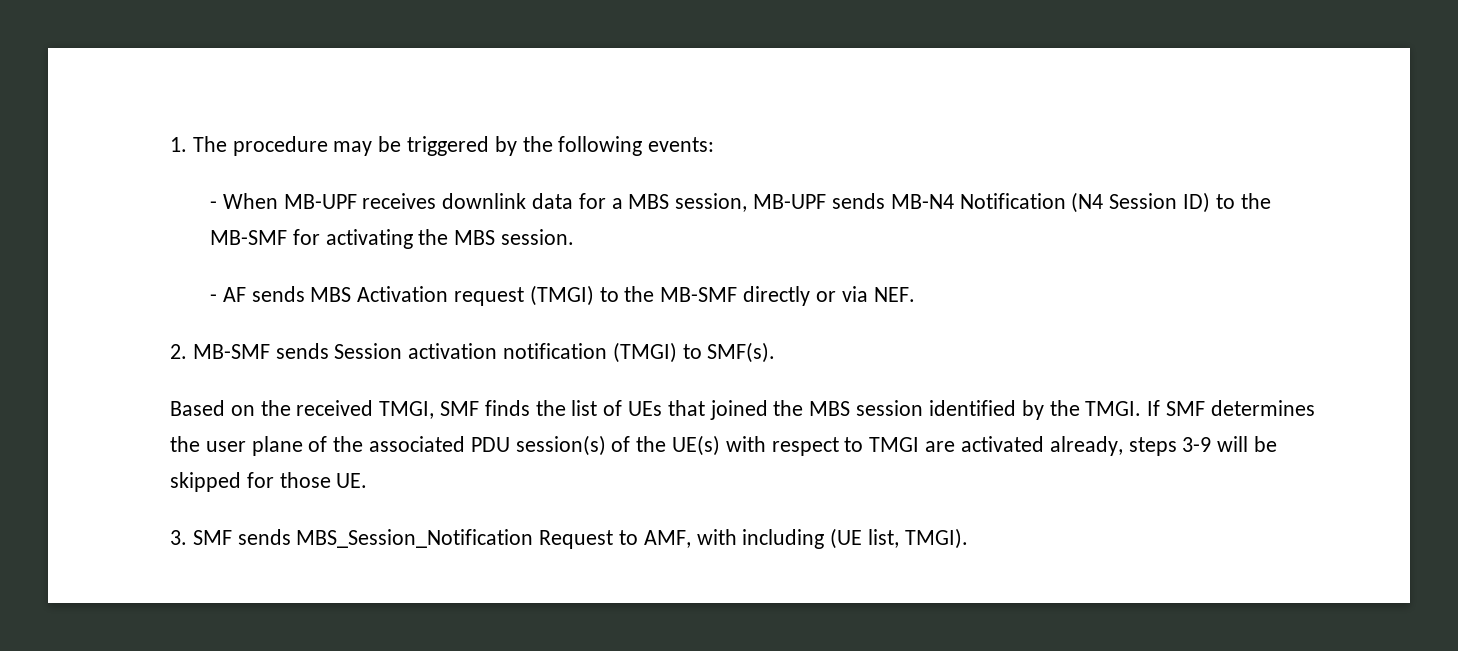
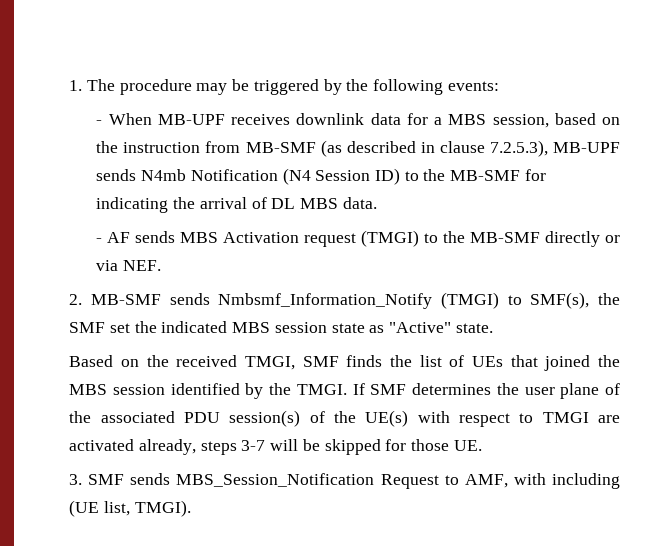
(748, 202) none -> [554,113,620,125] [96,140,548,157] based on the instruction from MB-SMF (as described in clause 7.2.5.3),
[890,194,954,209] MB-N4 -> [141,169,187,181] N4mb
[325,229,575,249] activating the MBS session. -> [96,197,377,213] indicating the arrival of DL MBS data.
[334,342,776,363] Session activation notification (TMGI) to SMF(s). -> [218,292,621,309] [69,321,493,333] Nmbsmf_Information_Notify (TMGI) to SMF(s), the SMF set the indicated MBS session state as "Active" state.
[1182,437,1212,452] 3-9 -> [241,440,266,451] 3-7

